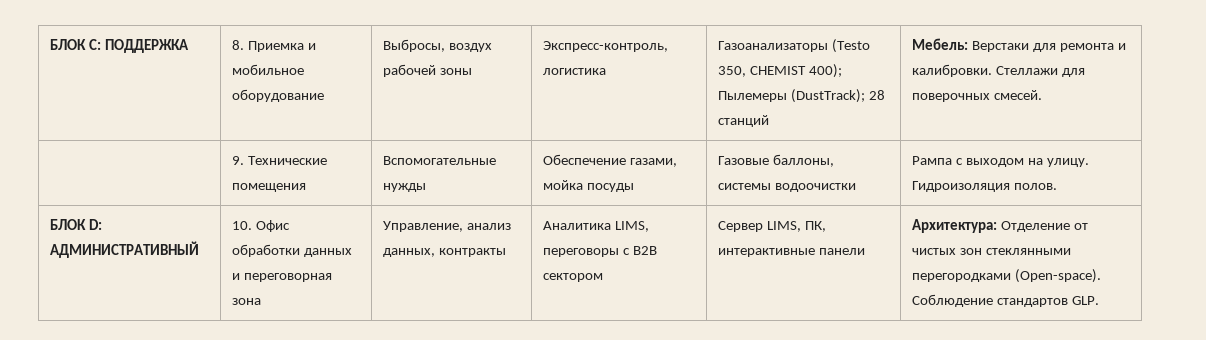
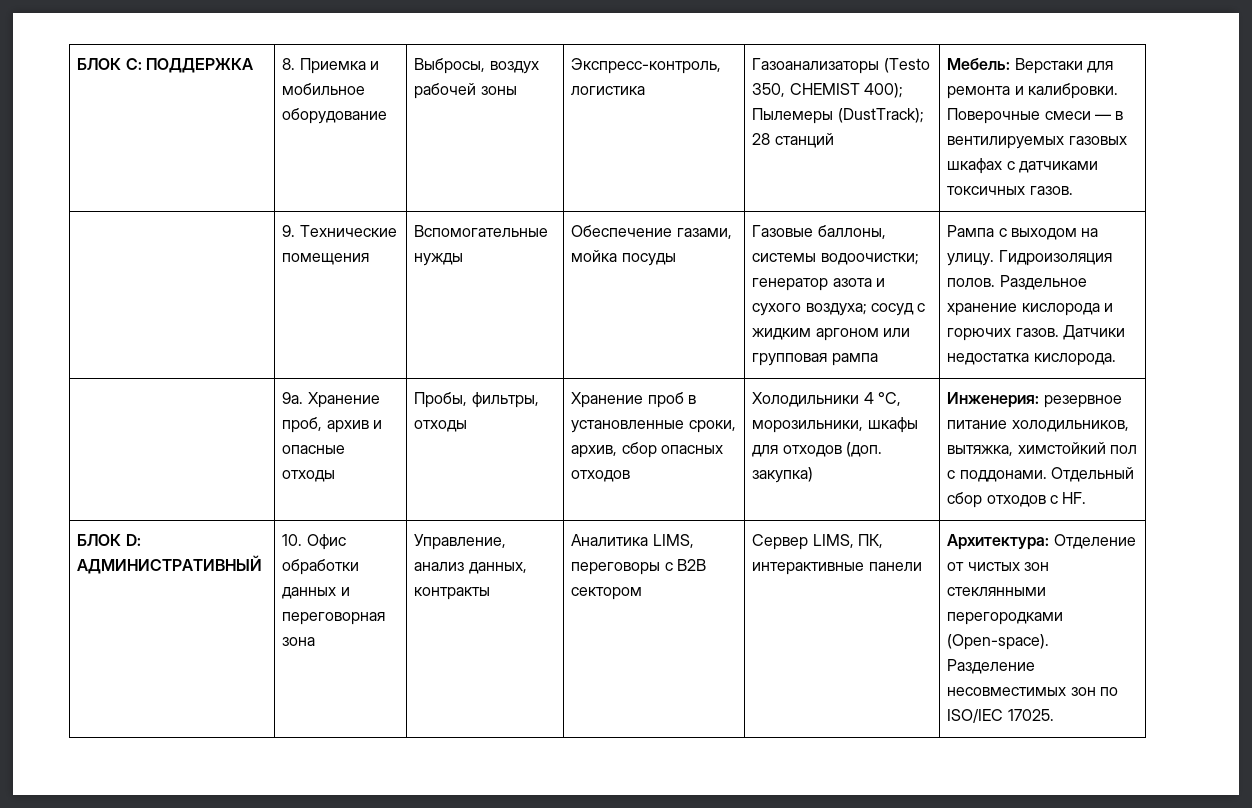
[996,66,1085,77] [912,90,1043,102] Стеллажи для поверочных смесей. -> [947,108,1124,124] [947,136,1127,149] [947,158,1098,174] [947,186,1073,195] Поверочные смеси — в вентилируемых газовых шкафах с датчиками токсичных газов.
[775,183,857,192] водоочистки -> [820,253,919,265] [752,278,885,291] [752,303,926,316] [752,328,910,341] [752,353,878,366] водоочистки; генератор азота и сухого воздуха; сосуд с жидким аргоном или групповая рампа
(1058, 186) none -> [999,275,1087,290] [947,303,1113,316] [947,325,1125,341] [947,353,1116,366] [282,392,380,408] [282,417,382,433] [282,445,346,454] [282,470,336,482] [414,392,539,408] [414,420,468,432] [571,392,696,408] [571,420,736,433] [571,442,723,458] [571,470,631,482] [752,392,901,407] [752,417,918,433] [752,442,882,457] [752,467,814,483] [947,392,1122,408] [947,420,1129,432] [947,442,1137,456] [947,467,1134,482] [947,492,1087,508] Раздельное хранение кислорода и горючих газов. Датчики недостатка кислорода. // | 9а. Хранение проб, архив и опасные отходы | Пробы, фильтры, отходы | Хранение проб в установленные сроки, архив, сбор опасных отходов | Холодильники 4 °C, морозильники, шкафы для отходов (доп. закупка) | Инженерия: резервное питание холодильников, вытяжка, химстойкий пол с поддонами. Отдельный сбор отходов с HF.
[912,294,1099,307] Соблюдение стандартов GLP. -> [947,659,1036,674] [947,687,1118,696] [947,709,1054,723] Разделение несовместимых зон по ISO/IEC 17025.

